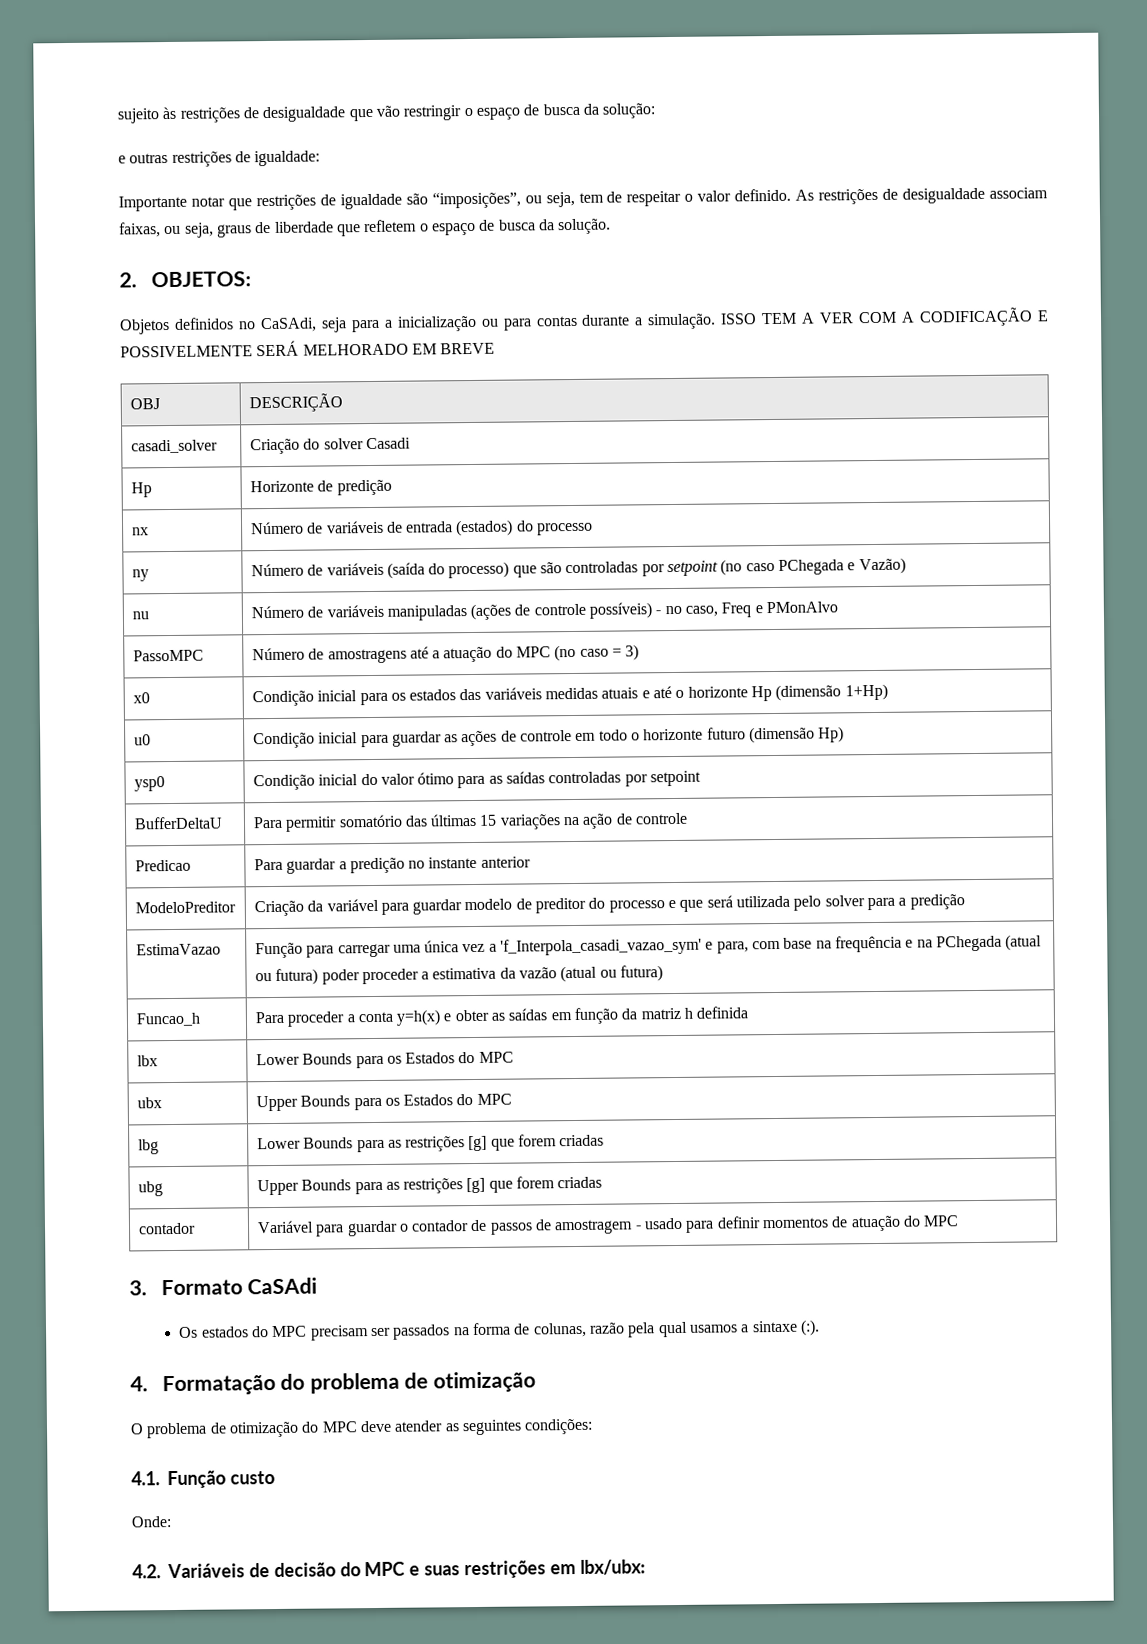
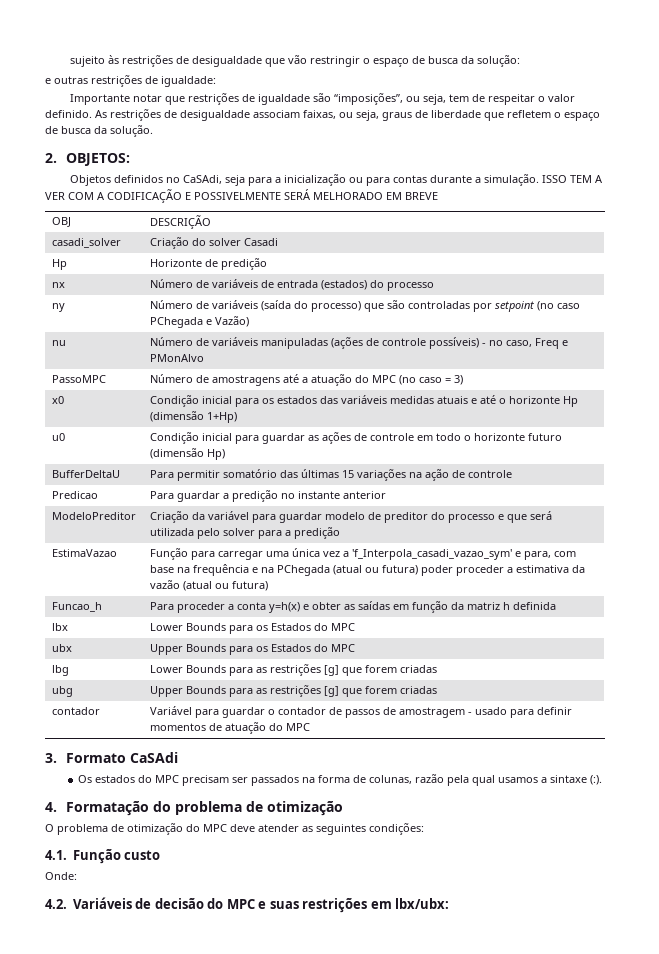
[133,776,165,792] [252,770,702,791] // ysp0 | Condição inicial do valor ótimo para as saídas controladas por setpoint -> (225, 454) none

